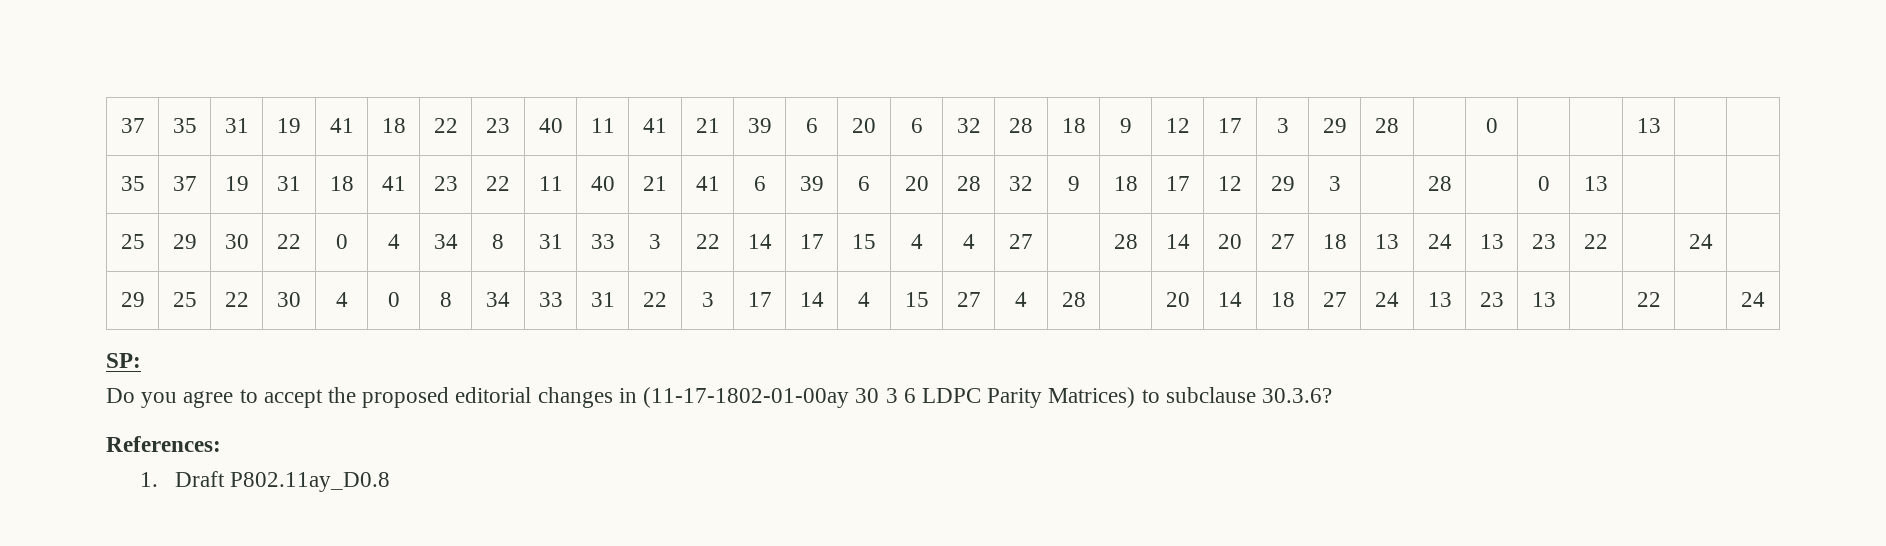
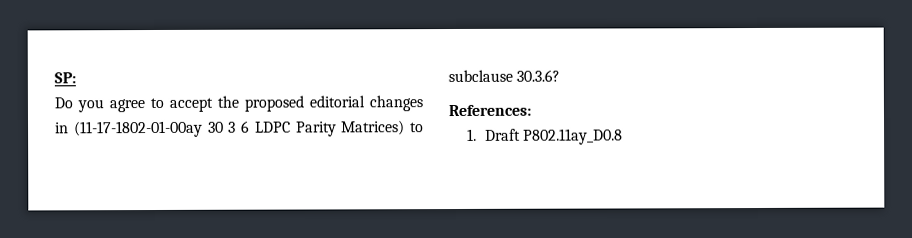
[120,118,145,133] [172,118,197,133] [224,118,249,133] [277,118,301,133] [329,118,354,133] [381,118,406,133] [433,118,458,133] [486,118,510,133] [538,118,563,133] [590,118,615,133] [643,118,667,133] [695,118,720,133] [747,118,772,133] [805,118,818,133] [852,118,876,133] [910,118,923,133] [956,118,981,133] [1009,118,1033,133] [1061,118,1086,133] [1119,118,1132,133] [1165,118,1190,133] [1218,118,1242,133] [1276,118,1289,133] [1322,118,1347,133] [1375,118,1399,133] [1485,118,1498,133] [1636,118,1661,133] [120,176,145,191] [172,176,197,191] [224,176,249,191] [277,176,301,191] [329,176,354,191] [381,176,406,191] [433,176,458,191] [486,176,510,191] [538,176,563,191] [590,176,615,191] [643,176,667,191] [695,176,720,191] [753,176,766,191] [799,176,824,191] [858,176,870,191] [904,176,929,191] [956,176,981,191] [1009,176,1033,191] [1067,176,1080,191] [1113,176,1138,191] [1165,176,1190,191] [1218,176,1242,191] [1270,176,1295,191] [1328,176,1341,191] [1427,176,1452,191] [1537,176,1550,191] [1584,176,1608,191] [120,234,145,249] [172,234,197,249] [224,234,249,249] [277,234,301,249] [335,234,348,249] [387,234,400,249] [433,234,458,249] [492,234,504,249] [538,234,563,249] [590,234,615,249] [649,234,661,249] [695,234,720,249] [747,234,772,249] [799,234,824,249] [852,234,876,249] [910,234,923,249] [962,234,975,249] [1009,234,1033,249] [1113,234,1138,249] [1165,234,1190,249] [1218,234,1242,249] [1270,234,1295,249] [1322,234,1347,249] [1375,234,1399,249] [1427,234,1452,249] [1479,234,1504,249] [1531,234,1556,249] [1584,234,1608,249] [1688,234,1713,249] [120,292,145,307] [172,292,197,307] [224,292,249,307] [277,292,301,307] [335,292,348,307] [387,292,400,307] [439,292,452,307] [486,292,510,307] [538,292,563,307] [590,292,615,307] [643,292,667,307] [701,292,714,307] [747,292,772,307] [799,292,824,307] [858,292,870,307] [904,292,929,307] [956,292,981,307] [1015,292,1027,307] [1061,292,1086,307] [1165,292,1190,307] [1218,292,1242,307] [1270,292,1295,307] [1322,292,1347,307] [1375,292,1399,307] [1427,292,1452,307] [1479,292,1504,307] [1531,292,1556,307] [1636,292,1661,307] [1741,292,1765,307] 37 | 35 | 31 | 19 | 41 | 18 | 22 | 23 | 40 | 11 | 41 | 21 | 39 | 6 | 20 | 6 | 32 | 28 | 18 | 9 | 12 | 17 | 3 | 29 | 28 | | 0 | | | 13 | | // 35 | 37 | 19 | 31 | 18 | 41 | 23 | 22 | 11 | 40 | 21 | 41 | 6 | 39 | 6 | 20 | 28 | 32 | 9 | 18 | 17 | 12 | 29 | 3 | | 28 | | 0 | 13 | | | // 25 | 29 | 30 | 22 | 0 | 4 | 34 | 8 | 31 | 33 | 3 | 22 | 14 | 17 | 15 | 4 | 4 | 27 | | 28 | 14 | 20 | 27 | 18 | 13 | 24 | 13 | 23 | 22 | | 24 | // 29 | 25 | 22 | 30 | 4 | 0 | 8 | 34 | 33 | 31 | 22 | 3 | 17 | 14 | 4 | 15 | 27 | 4 | 28 | | 20 | 14 | 18 | 27 | 24 | 13 | 23 | 13 | | 22 | | 24 // -> (54, 78) none

